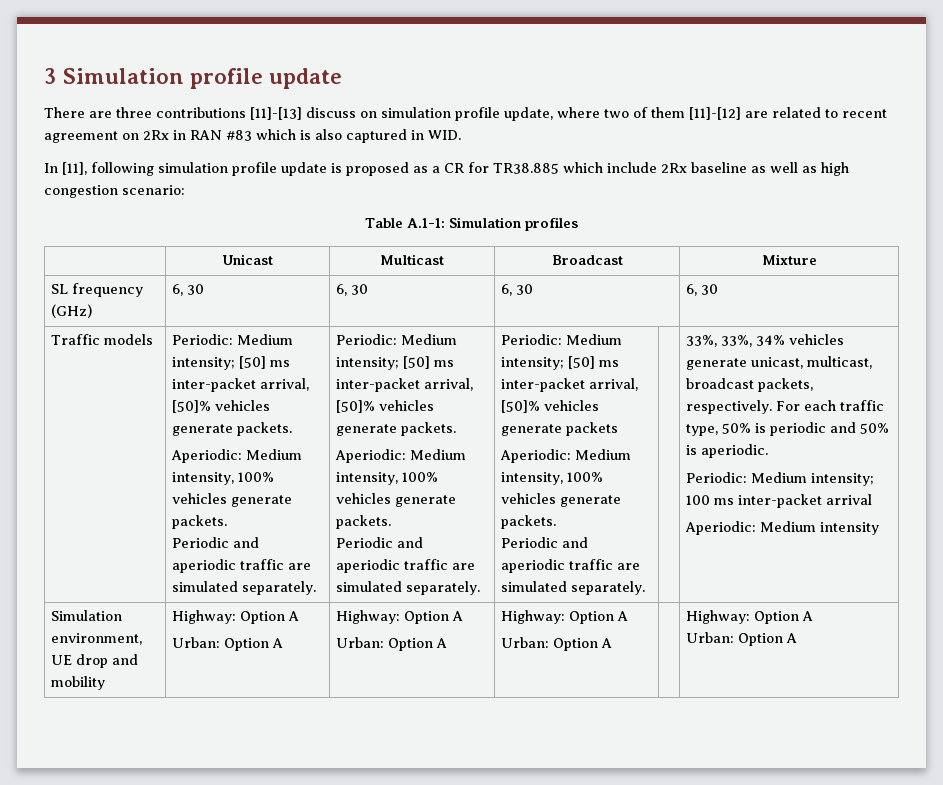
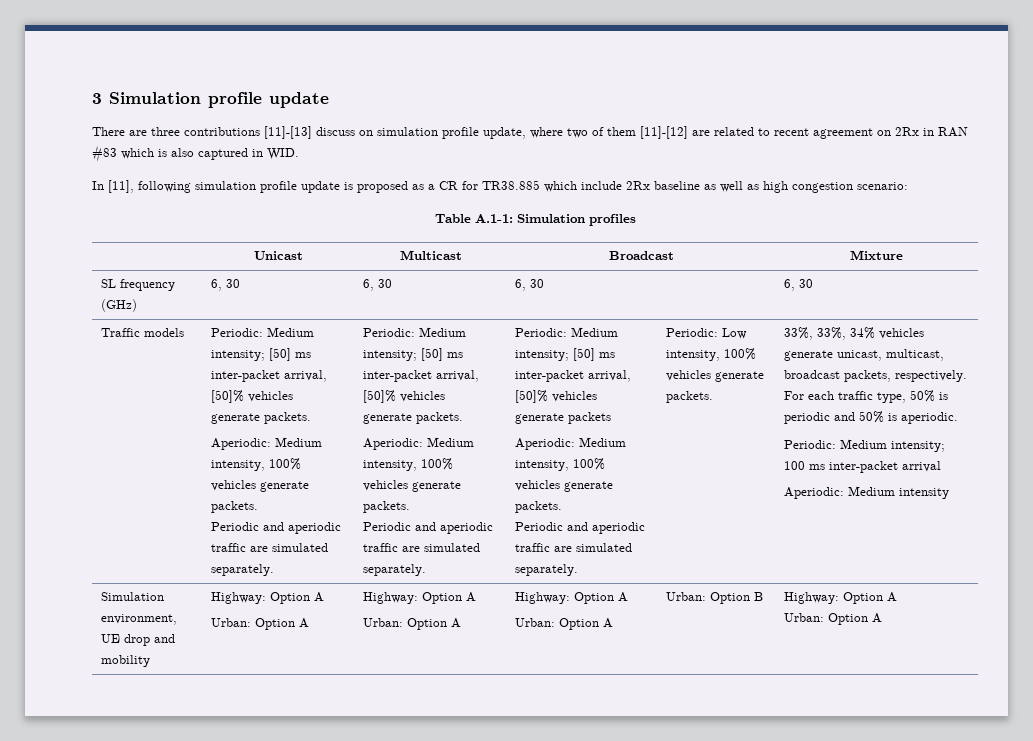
(646, 588) none -> [666,328,748,339] [666,348,757,361] [666,370,765,382] [666,391,714,403] Periodic: Low intensity, 100% vehicles generate packets.
(613, 643) none -> [666,592,764,604] Urban: Option B

